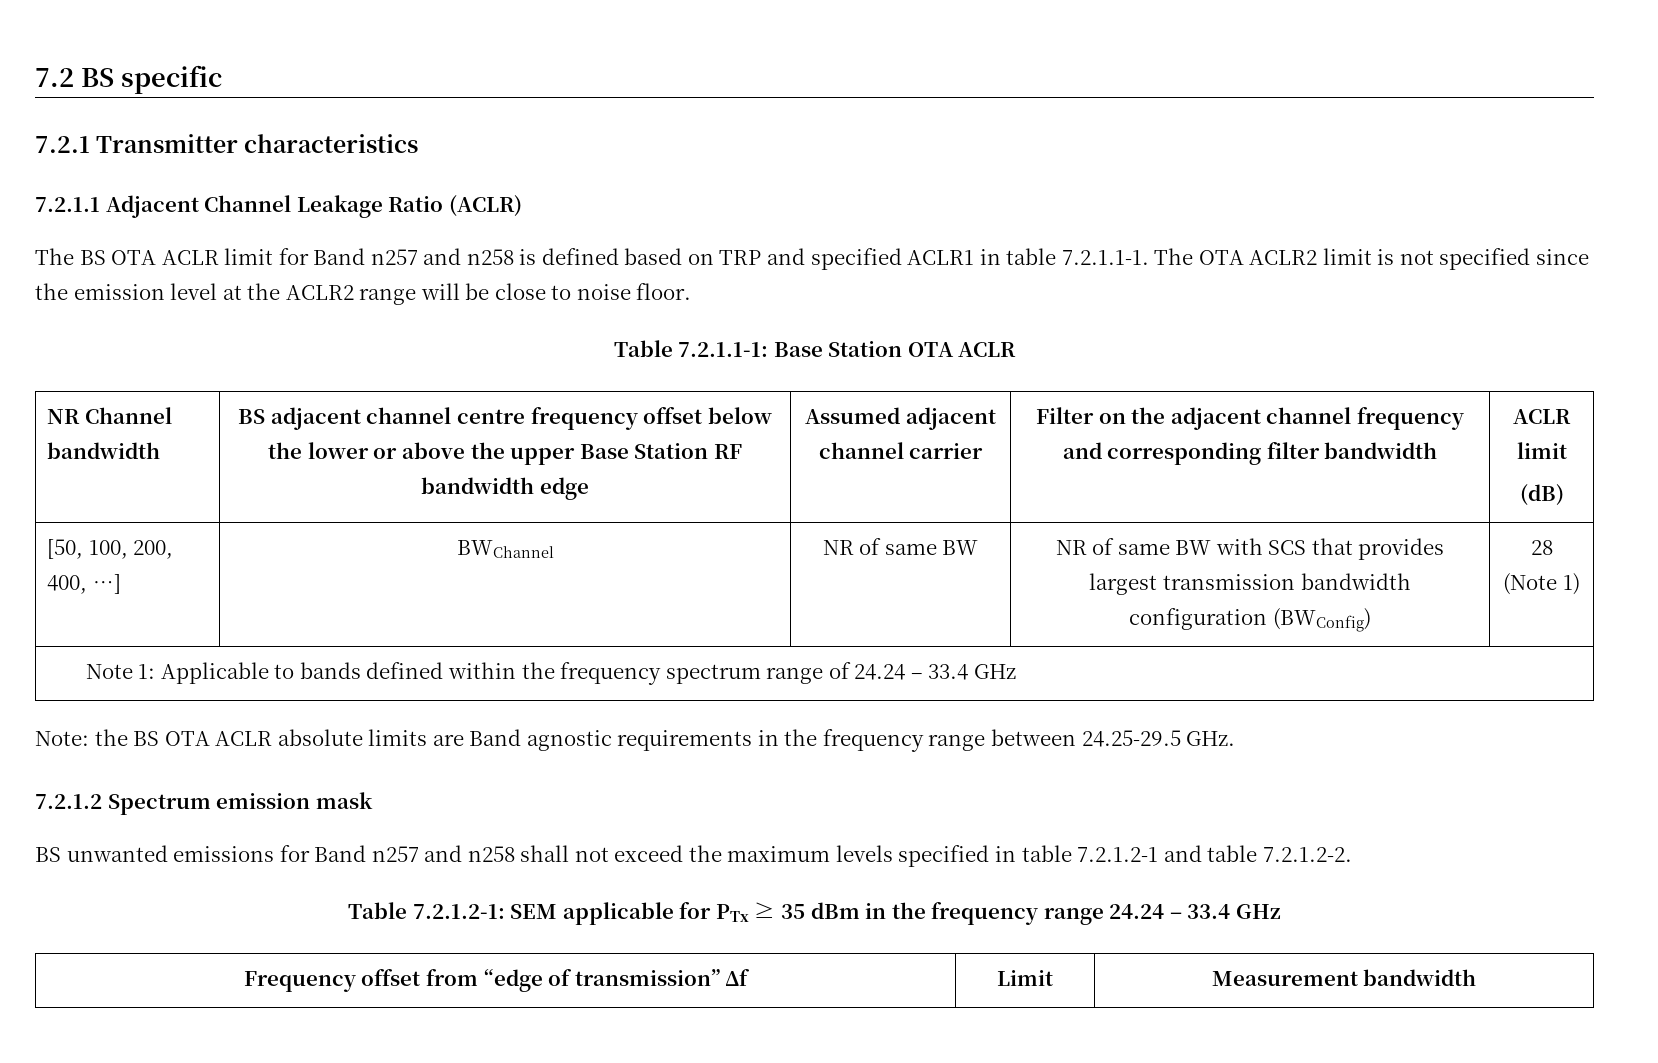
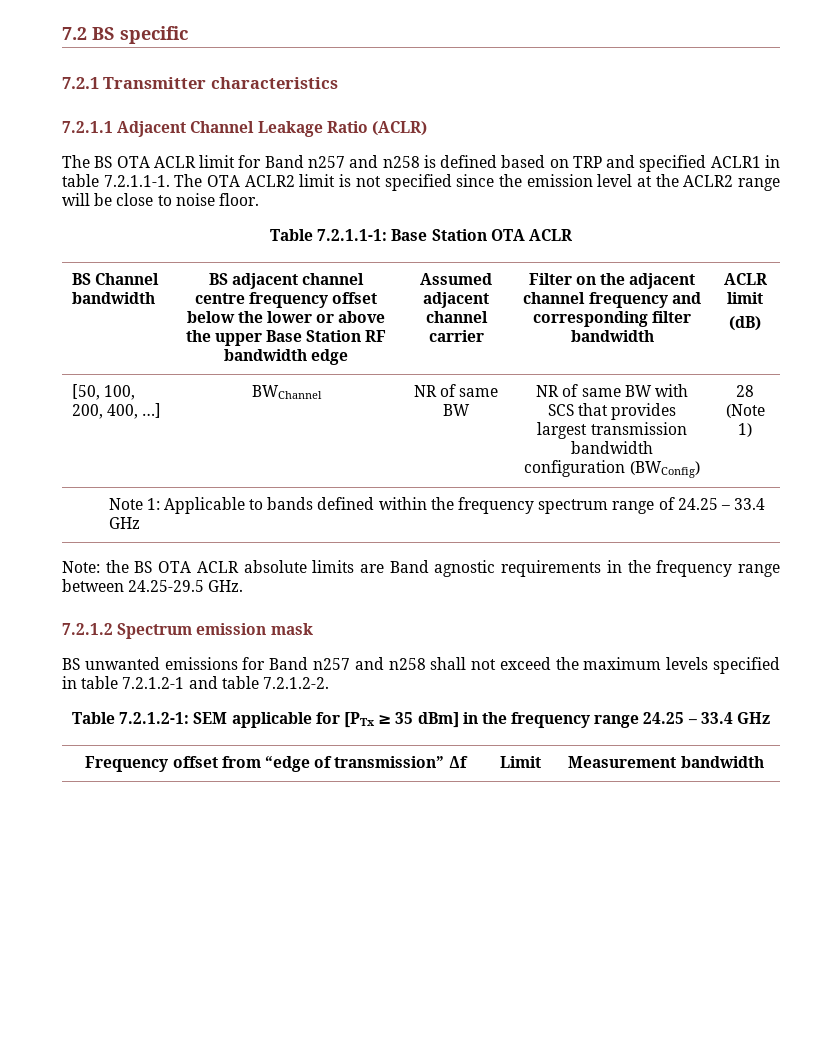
[47,409,81,424] NR -> [71,273,91,285] BS
[854,664,906,680] 24.24 -> [677,498,718,510] 24.25
[715,904,749,922] PTx -> [343,712,375,728] [PTx
[810,902,1165,925] dBm in the frequency range 24.24 -> [417,712,685,728] dBm] in the frequency range 24.25

